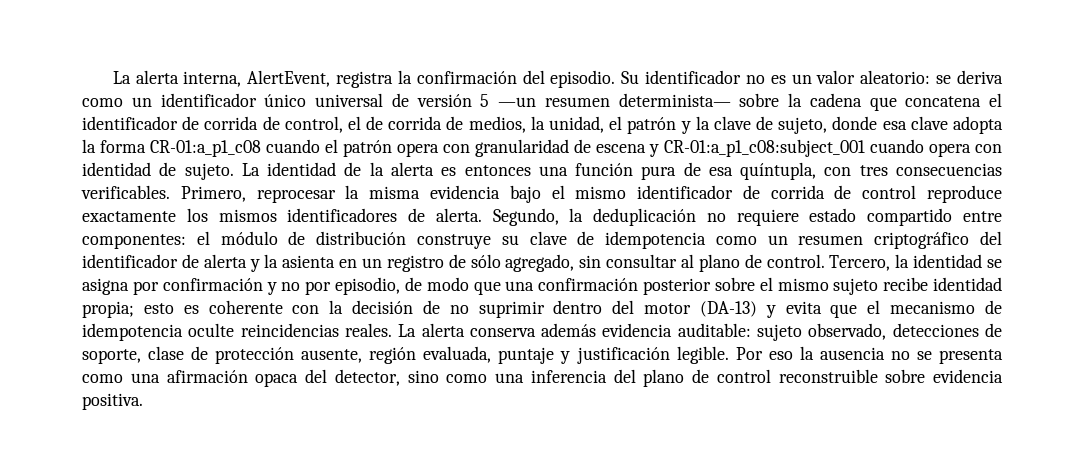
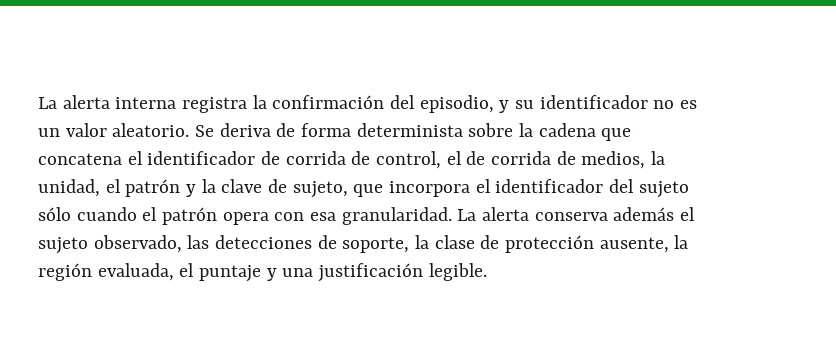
[112,70,331,87] La alerta interna, AlertEvent, -> [38,95,177,109] La alerta interna
[550,70,640,88] episodio. Su -> [419,95,535,113] episodio, y su
[860,70,1004,84] [82,93,731,107] aleatorio: se deriva como un identificador único universal de versión 5 —un resumen determinista— -> [112,123,463,137] aleatorio. Se deriva de forma determinista
[832,116,1003,134] [82,139,261,157] donde esa clave adopta la forma CR-01:a_p1_c08 -> [353,179,689,198] [38,207,71,221] que incorpora el identificador del sujeto sólo
[475,139,1002,157] [82,162,1003,180] [81,185,1003,203] [82,208,1002,226] [82,231,1003,249] [82,254,1003,272] [82,277,1003,295] [82,300,1003,318] [82,323,392,341] granularidad de escena y CR-01:a_p1_c08:subject_001 cuando opera con identidad de sujeto. La identidad de la alerta es entonces una función pura de esa quíntupla, con tres consecuencias verificables. Primero, reprocesar la misma evidencia bajo el mismo identificador de corrida de control reproduce exactamente los mismos identificadores de alerta. Segundo, la deduplicación no requiere estado compartido entre componentes: el módulo de distribución construye su clave de idempotencia como un resumen criptográfico del identificador de alerta y la asienta en un registro de sólo agregado, sin consultar al plano de control. Tercero, la identidad se asigna por confirmación y no por episodio, de modo que una confirmación posterior sobre el mismo sujeto recibe identidad propia; esto es coherente con la decisión de no suprimir dentro del motor (DA-13) y evita que el mecanismo de idempotencia oculte reincidencias reales. -> [310,207,452,225] esa granularidad.
[602,323,751,337] evidencia auditable: -> [680,207,696,221] el
(887, 331) none -> [187,235,210,249] las
(141, 356) none -> [415,235,430,249] la
(363, 356) none -> [674,235,689,249] la
(492, 354) none -> [179,263,195,277] el
(571, 357) none -> [282,268,314,277] una
[735,346,1004,364] [82,369,1003,387] [82,393,143,410] Por eso la ausencia no se presenta como una afirmación opaca del detector, sino como una inferencia del plano de control reconstruible sobre evidencia positiva. -> (487, 272) none

